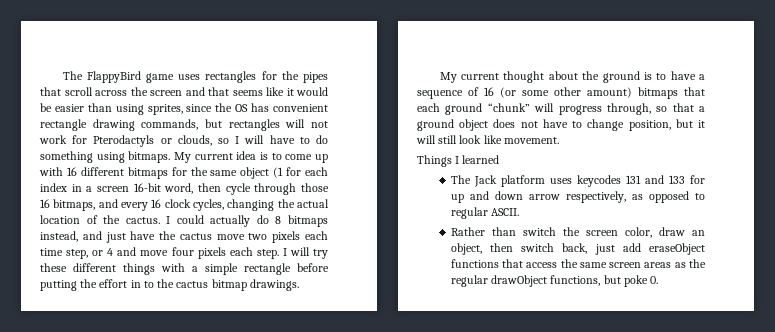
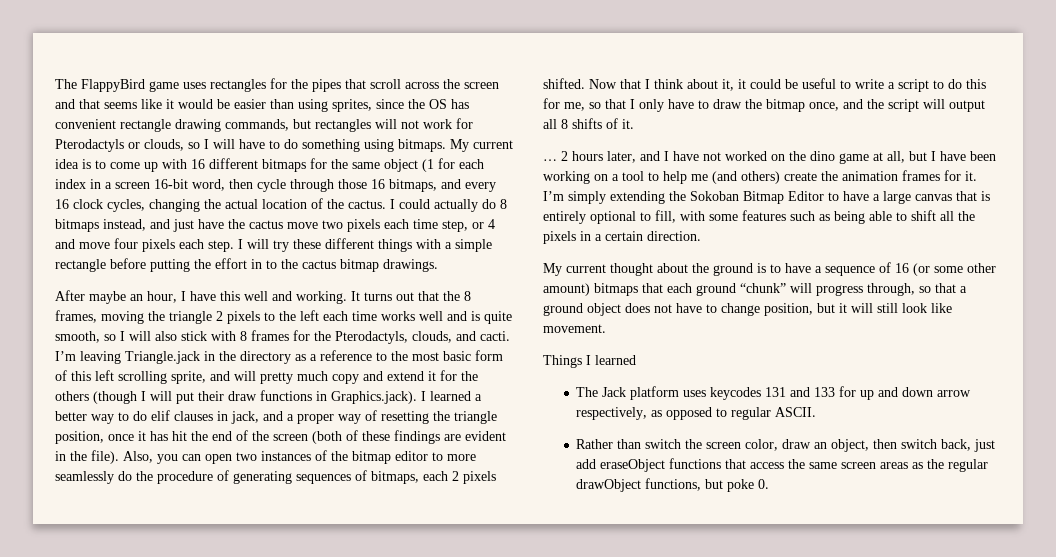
(299, 285) none -> [55,290,471,304] [55,310,512,324] [55,330,510,344] [55,350,503,364] [55,370,478,384] [55,390,482,404] [55,410,497,424] [55,430,506,444] [55,450,476,464] [55,470,496,484] [543,78,986,92] [543,98,985,112] [543,118,634,129] [543,151,996,164] [543,170,977,184] [543,191,990,204] [543,210,975,224] [543,231,701,244] // After maybe an hour, I have this well and working. It turns out that the 8 frames, moving the triangle 2 pixels to the left each time works well and is quite smooth, so I will also stick with 8 frames for the Pterodactyls, clouds, and cacti. I’m leaving Triangle.jack in the directory as a reference to the most basic form of this left scrolling sprite, and will pretty much copy and extend it for the others (though I will put their draw functions in Graphics.jack). I learned a better way to do elif clauses in jack, and a proper way of resetting the triangle position, once it has hit the end of the screen (both of these findings are evident in the file). Also, you can open two instances of the bitmap editor to more seamlessly do the procedure of generating sequences of bitmaps, each 2 pixels shifted. Now that I think about it, it could be useful to write a script to do this for me, so that I only have to draw the bitmap once, and the script will output all 8 shifts of it. // … 2 hours later, and I have not worked on the dino game at all, but I have been working on a tool to help me (and others) create the animation frames for it. I’m simply extending the Sokoban Bitmap Editor to have a large canvas that is entirely optional to fill, with some features such as being able to shift all the pixels in a certain direction.

